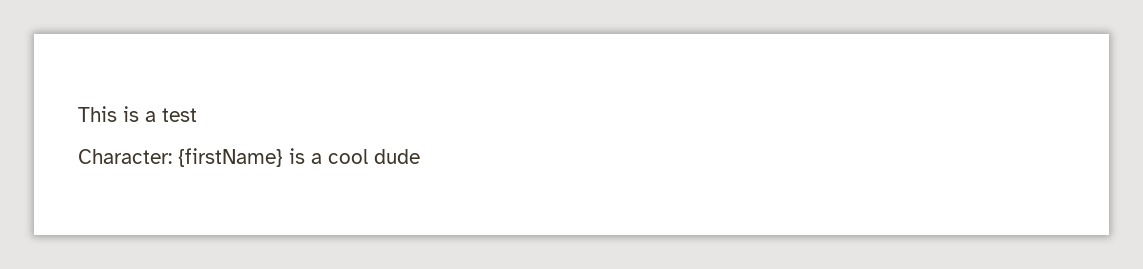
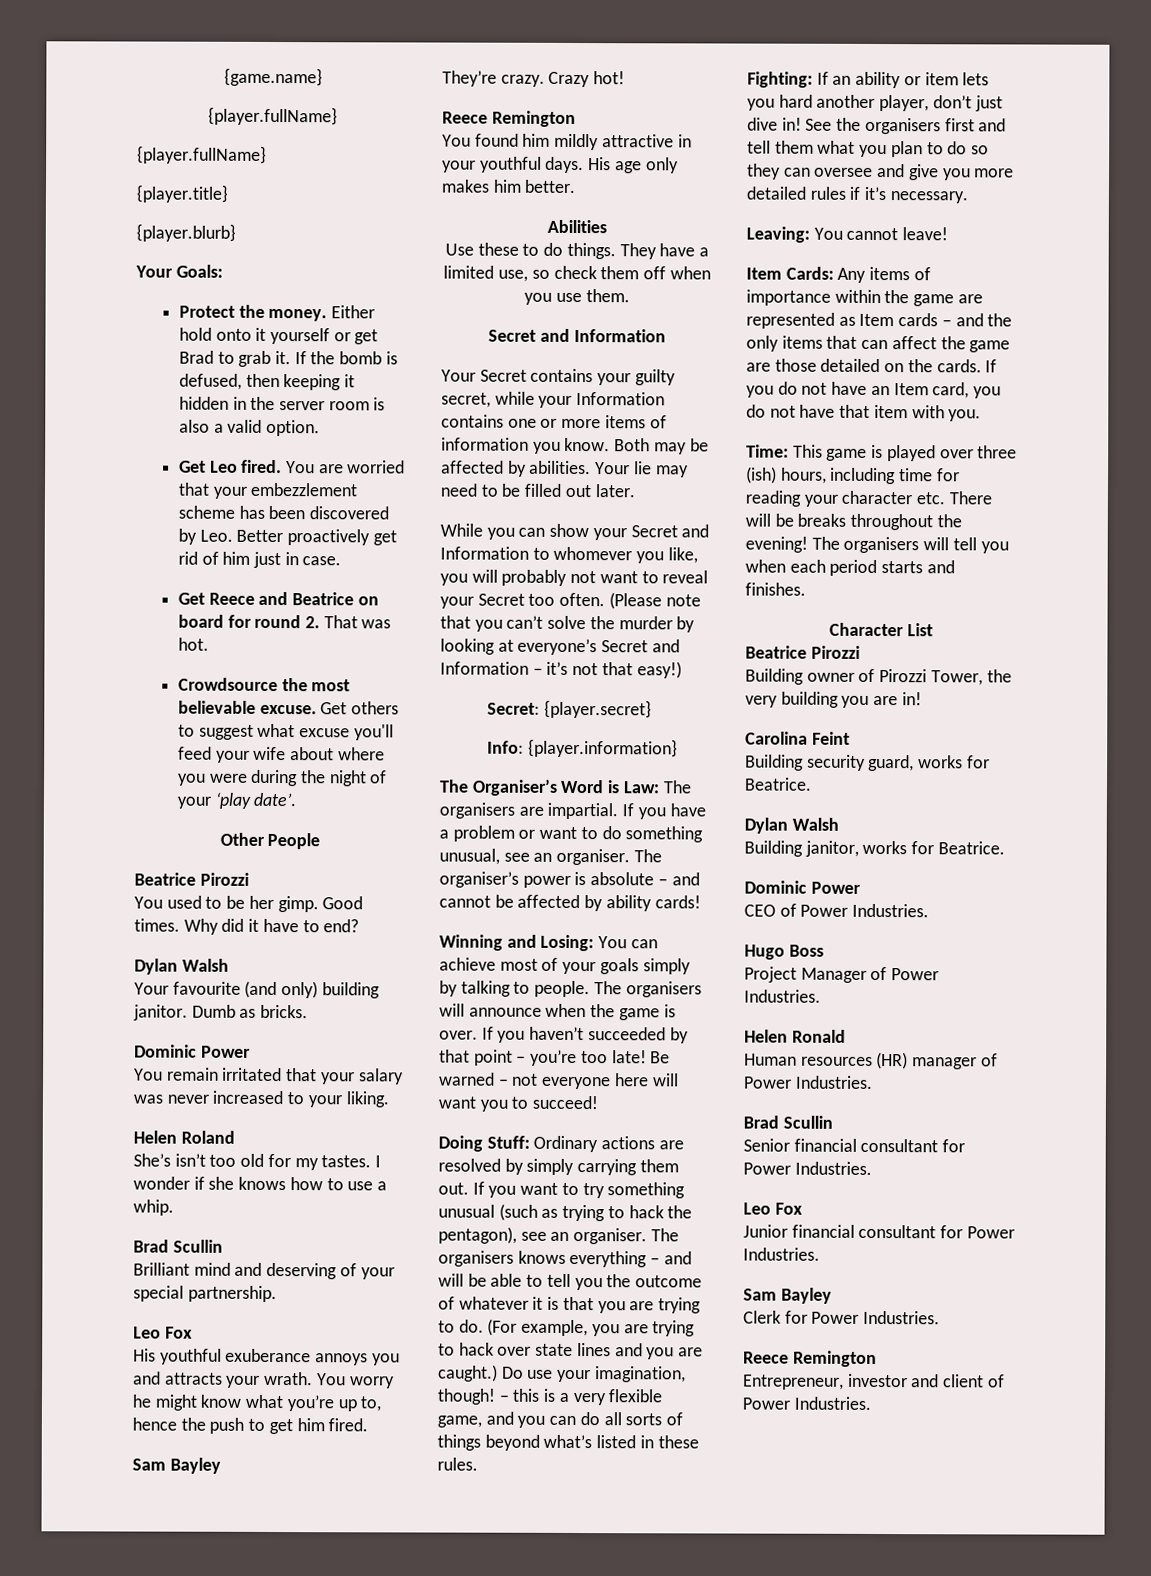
[78,106,197,122] [78,148,420,167] This is a test // Character: {firstName} is a cool dude -> [223,67,323,87] [208,106,338,126] [137,145,267,164] [136,184,228,203] [136,223,236,242] [135,264,223,278] [178,304,376,322] [178,327,379,345] [178,350,398,367] [178,373,356,391] [178,396,386,411] [178,419,321,437] [178,459,406,474] [177,482,359,499] [177,505,390,520] [177,528,397,546] [177,551,342,569] [177,591,379,606] [177,614,392,629] [177,637,209,651] [177,677,351,692] [177,700,400,715] [177,723,394,741] [177,746,385,763] [177,769,388,787] [176,792,297,809] [219,832,321,850] [134,872,249,886] [134,895,364,913] [134,918,360,935] [134,958,229,975] [134,980,380,999] [133,1004,309,1021] [134,1044,251,1058] [134,1067,404,1085] [133,1090,389,1108] [133,1130,235,1144] [133,1153,382,1171] [133,1176,388,1191] [133,1199,174,1216] [133,1239,223,1253] [133,1262,395,1280] [133,1285,277,1303] [133,1326,193,1339] [133,1348,400,1366] [133,1371,395,1389] [132,1394,382,1412] [132,1417,369,1435] [132,1457,221,1474] [442,70,626,88] [442,110,576,127] [442,133,692,151] [442,156,679,174] [441,179,577,193] [547,219,607,234] [444,242,710,260] [443,265,711,282] [524,289,630,305] [488,328,666,343] [441,368,676,386] [441,391,666,408] [441,414,667,429] [441,437,709,455] [441,460,689,478] [440,483,636,498] [440,523,710,541] [440,546,698,564] [440,569,709,586] [440,592,701,610] [440,615,696,633] [440,638,680,656] [440,661,682,679] [487,699,652,719] [487,738,678,758] [439,778,692,796] [439,802,706,820] [439,825,704,843] [439,848,662,866] [439,871,700,888] [439,894,701,912] [439,934,658,952] [439,957,691,975] [439,980,702,998] [439,1003,676,1021] [439,1026,689,1044] [439,1049,671,1067] [439,1072,679,1090] [438,1095,599,1112] [438,1135,684,1153] [438,1158,679,1176] [438,1181,686,1199] [438,1203,693,1222] [438,1226,679,1245] [438,1250,692,1268] [438,1273,703,1291] [438,1296,702,1314] [438,1318,696,1337] [438,1342,704,1360] [438,1364,686,1383] [437,1388,664,1406] [437,1411,684,1428] [437,1434,699,1451] [437,1457,478,1471] [747,71,990,89] [747,94,1003,112] [747,117,1007,135] [747,140,990,158] [747,163,1015,181] [746,186,968,204] [746,226,949,243] [746,266,931,283] [746,289,983,307] [746,312,1013,329] [746,335,1011,353] [746,358,998,373] [746,381,1002,399] [746,404,982,422] [746,444,1018,462] [746,466,960,485] [745,490,992,507] [745,513,962,531] [745,536,1009,554] [745,559,955,577] [745,582,806,596] [829,622,933,637] [745,645,860,659] [745,668,1012,686] [745,691,922,708] [745,731,850,745] [745,754,990,772] [744,777,812,791] [744,817,839,834] [744,840,1005,857] [744,880,861,894] [744,903,930,918] [744,944,824,960] [744,966,940,983] [744,989,821,1003] [744,1029,846,1043] [744,1051,998,1070] [744,1075,873,1089] [743,1115,833,1129] [743,1138,966,1153] [743,1161,872,1175] [743,1202,803,1215] [743,1224,1015,1239] [743,1247,820,1261] [743,1287,832,1304] [743,1310,941,1325] [743,1350,877,1367] [743,1373,1005,1390] [742,1396,871,1410] {game.name} // {player.fullName} // {player.fullName} // {player.title} // {player.blurb} // Your Goals: // Protect the money. Either hold onto it yourself or get Brad to grab it. If the bomb is defused, then keeping it hidden in the server room is also a valid option. // Get Leo fired. You are worried that your embezzlement scheme has been discovered by Leo. Better proactively get rid of him just in case. // Get Reece and Beatrice on board for round 2. That was hot. // Crowdsource the most believable excuse. Get others to suggest what excuse you'll feed your wife about where you were during the night of your ‘play date’. // Other People // Beatrice Pirozzi // You used to be her gimp. Good times. Why did it have to end? // Dylan Walsh // Your favourite (and only) building janitor. Dumb as bricks. // Dominic Power // You remain irritated that your salary was never increased to your liking. // Helen Roland // She’s isn’t too old for my tastes. I wonder if she knows how to use a whip. // Brad Scullin // Brilliant mind and deserving of your special partnership. // Leo Fox // His youthful exuberance annoys you and attracts your wrath. You worry he might know what you’re up to, hence the push to get him fired. // Sam Bayley // They’re crazy. Crazy hot! // Reece Remington // You found him mildly attractive in your youthful days. His age only makes him better. // Abilities // Use these to do things. They have a limited use, so check them off when you use them. // Secret and Information // Your Secret contains your guilty secret, while your Information contains one or more items of information you know. Both may be affected by abilities. Your lie may need to be filled out later. // While you can show your Secret and Information to whomever you like, you will probably not want to reveal your Secret too often. (Please note that you can’t solve the murder by looking at everyone’s Secret and Information – it’s not that easy!) // Secret: {player.secret} // Info: {player.information} // The Organiser’s Word is Law: The organisers are impartial. If you have a problem or want to do something unusual, see an organiser. The organiser’s power is absolute – and cannot be affected by ability cards! // Winning and Losing: You can achieve most of your goals simply by talking to people. The organisers will announce when the game is over. If you haven’t succeeded by that point – you’re too late! Be warned – not everyone here will want you to succeed! // Doing Stuff: Ordinary actions are resolved by simply carrying them out. If you want to try something unusual (such as trying to hack the pentagon), see an organiser. The organisers knows everything – and will be able to tell you the outcome of whatever it is that you are trying to do. (For example, you are trying to hack over state lines and you are caught.) Do use your imagination, though! – this is a very flexible game, and you can do all sorts of things beyond what’s listed in these rules. // Fighting: If an ability or item lets you hard another player, don’t just dive in! See the organisers first and tell them what you plan to do so they can oversee and give you more detailed rules if it’s necessary. // Leaving: You cannot leave! // Item Cards: Any items of importance within the game are represented as Item cards – and the only items that can affect the game are those detailed on the cards. If you do not have an Item card, you do not have that item with you. // Time: This game is played over three (ish) hours, including time for reading your character etc. There will be breaks throughout the evening! The organisers will tell you when each period starts and finishes. // Character List // Beatrice Pirozzi // Building owner of Pirozzi Tower, the very building you are in! // Carolina Feint // Building security guard, works for Beatrice. // Dylan Walsh // Building janitor, works for Beatrice. // Dominic Power // CEO of Power Industries. // Hugo Boss // Project Manager of Power Industries. // Helen Ronald // Human resources (HR) manager of Power Industries. // Brad Scullin // Senior financial consultant for Power Industries. // Leo Fox // Junior financial consultant for Power Industries. // Sam Bayley // Clerk for Power Industries. // Reece Remington // Entrepreneur, investor and client of Power Industries.

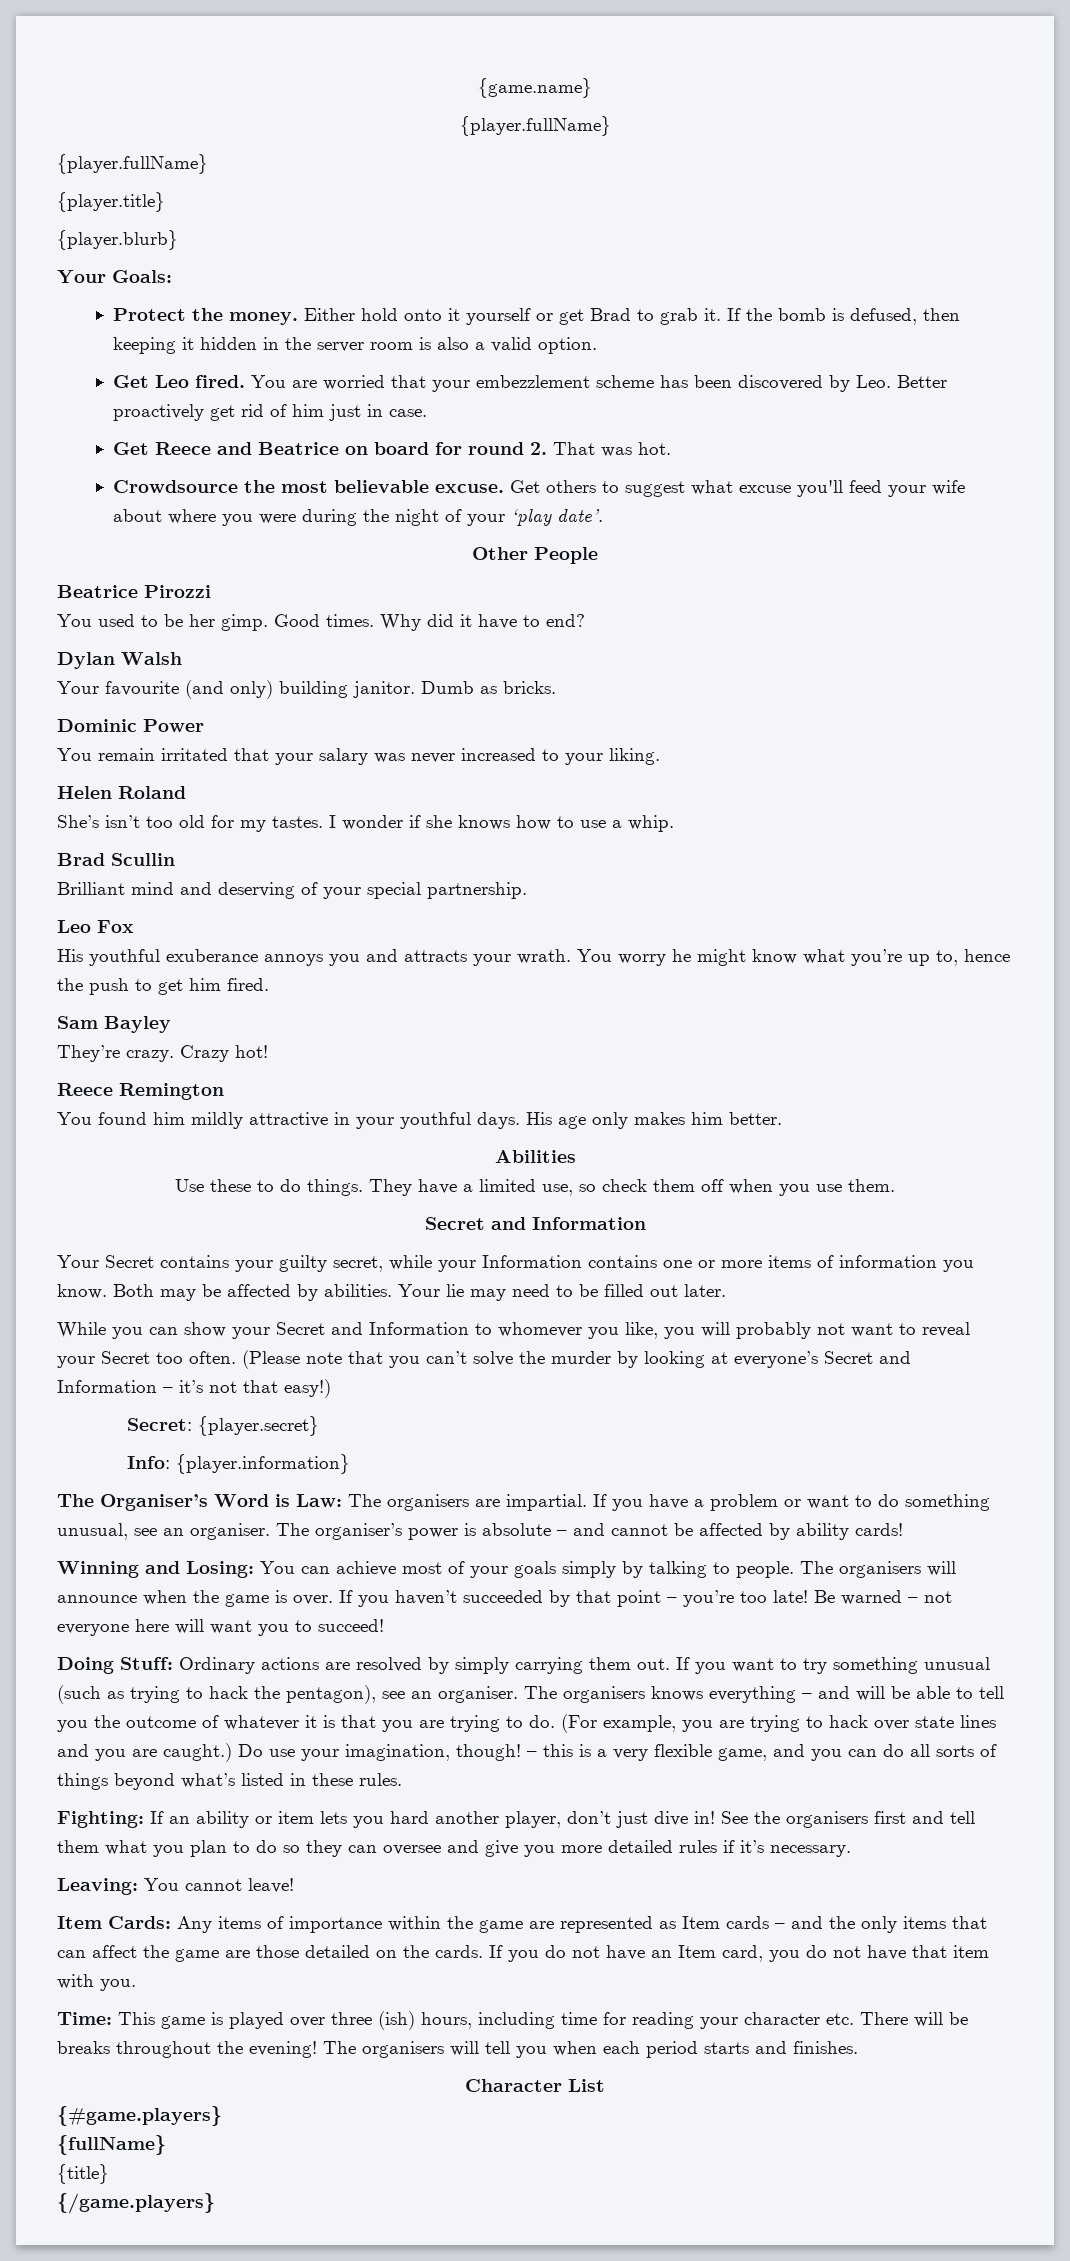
[745,645,860,659] [745,668,1012,686] [745,691,922,708] [745,731,850,745] [745,754,990,772] [744,777,812,791] [744,817,839,834] [744,840,1005,857] [744,880,861,894] [744,903,930,918] [744,944,824,960] [744,966,940,983] [744,989,821,1003] [744,1029,846,1043] [744,1051,998,1070] [744,1075,873,1089] [743,1115,833,1129] [743,1138,966,1153] [743,1161,872,1175] [743,1202,803,1215] [743,1224,1015,1239] [743,1247,820,1261] [743,1287,832,1304] [743,1310,941,1325] [743,1350,877,1367] [743,1373,1005,1390] [742,1396,871,1410] Beatrice Pirozzi // Building owner of Pirozzi Tower, the very building you are in! // Carolina Feint // Building security guard, works for Beatrice. // Dylan Walsh // Building janitor, works for Beatrice. // Dominic Power // CEO of Power Industries. // Hugo Boss // Project Manager of Power Industries. // Helen Ronald // Human resources (HR) manager of Power Industries. // Brad Scullin // Senior financial consultant for Power Industries. // Leo Fox // Junior financial consultant for Power Industries. // Sam Bayley // Clerk for Power Industries. // Reece Remington // Entrepreneur, investor and client of Power Industries. -> [57,2106,222,2126] [57,2135,166,2155] [57,2164,109,2184] [57,2193,215,2214] {#game.players} // {fullName} // {title} // {/game.players}

